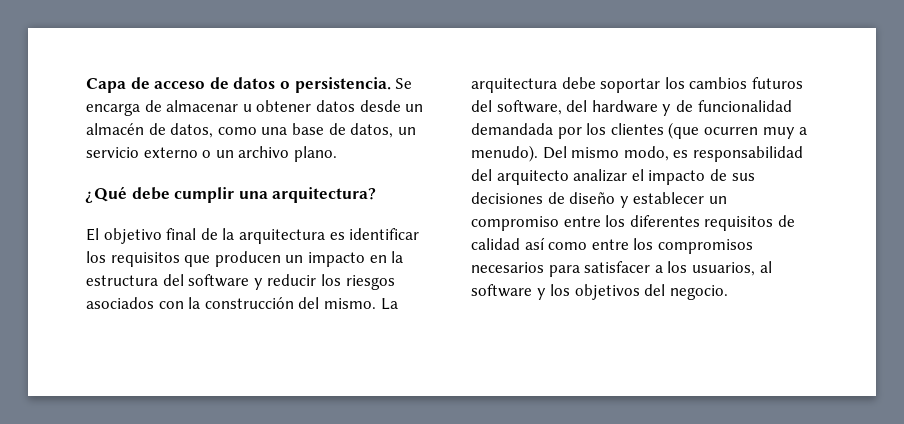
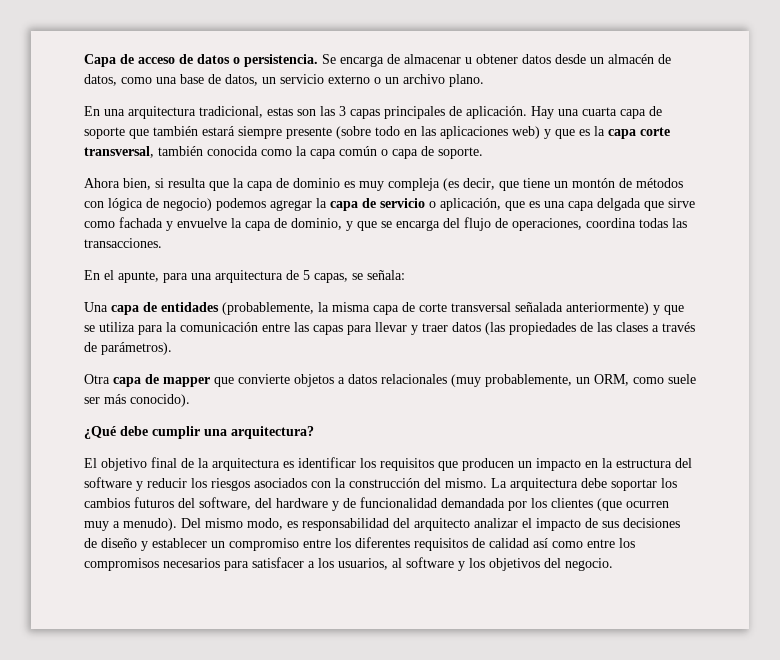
(337, 154) none -> [84,106,662,119] [84,126,670,139] [84,146,483,159] [84,178,683,191] [84,198,695,211] [84,217,687,231] [84,238,162,248] [84,270,405,283] [84,302,684,315] [84,322,695,335] [84,342,172,355] [84,374,696,387] [84,394,190,407] // En una arquitectura tradicional, estas son las 3 capas principales de aplicación. Hay una cuarta capa de soporte que también estará siempre presente (sobre todo en las aplicaciones web) y que es la capa corte transversal, también conocida como la capa común o capa de soporte. // Ahora bien, si resulta que la capa de dominio es muy compleja (es decir, que tiene un montón de métodos con lógica de negocio) podemos agregar la capa de servicio o aplicación, que es una capa delgada que sirve como fachada y envuelve la capa de dominio, y que se encarga del flujo de operaciones, coordina todas las transacciones. // En el apunte, para una arquitectura de 5 capas, se señala: // Una capa de entidades (probablemente, la misma capa de corte transversal señalada anteriormente) y que se utiliza para la comunicación entre las capas para llevar y traer datos (las propiedades de las clases a través de parámetros). // Otra capa de mapper que convierte objetos a datos relacionales (muy probablemente, un ORM, como suele ser más conocido).

